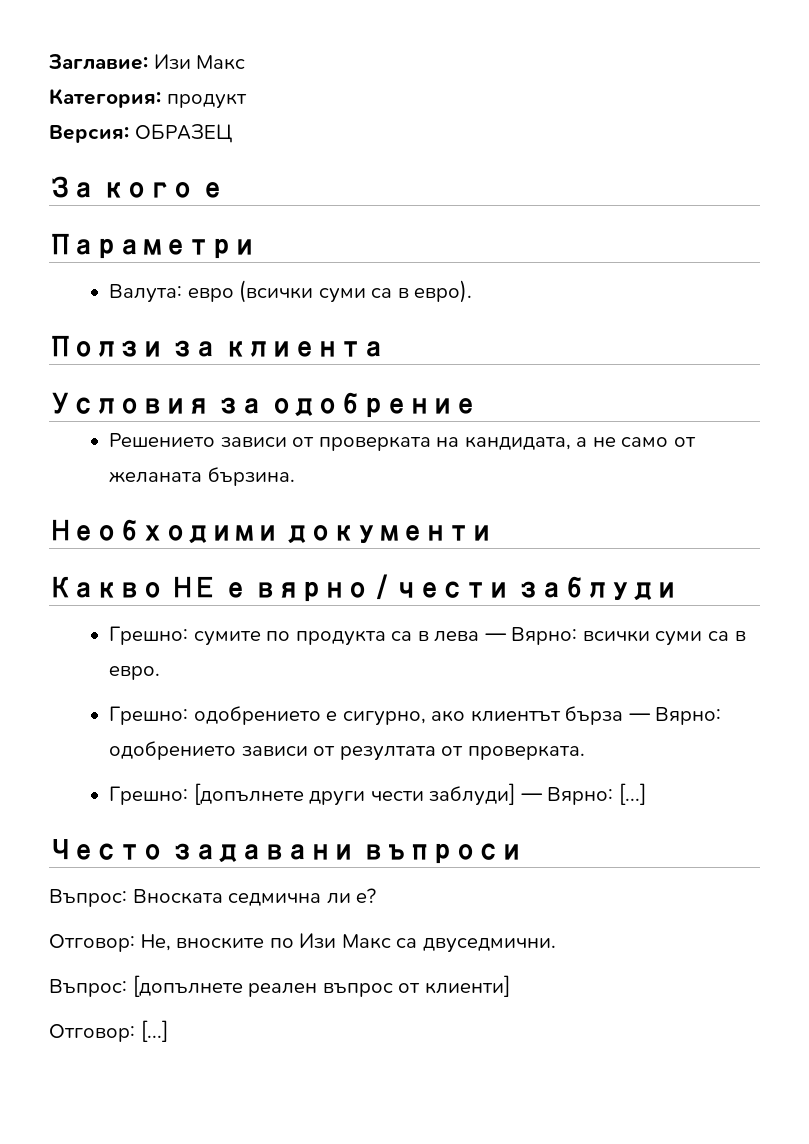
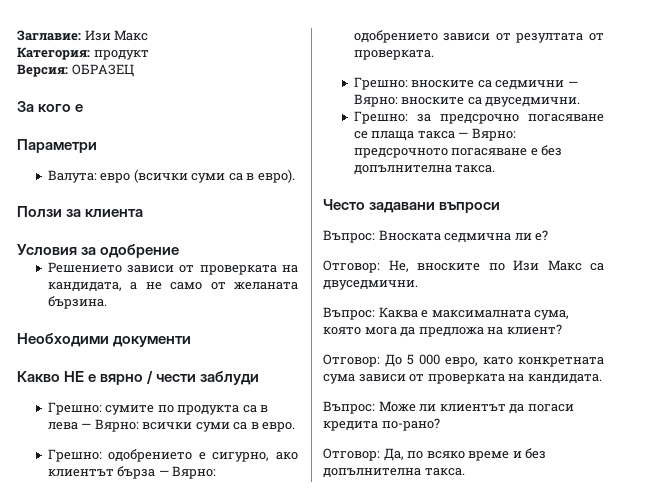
[193,783,646,806] [допълнете други чести заблуди] — Вярно: [...] -> [411,80,578,90] [353,94,581,107] [353,111,604,124] [353,128,516,141] [353,145,563,158] [353,165,496,175] вноските са седмични — Вярно: вноските са двуседмични. // Грешно: за предсрочно погасяване се плаща такса — Вярно: предсрочното погасяване е без допълнителна такса.
[132,975,510,997] [49,1020,168,1042] [допълнете реален въпрос от клиенти] // Отговор: [...] -> [378,307,570,320] [323,324,562,337] [323,354,604,367] [323,374,602,384] [323,401,574,414] [323,418,440,431] [323,448,547,461] [323,468,465,478] Каква е максималната сума, която мога да предложа на клиент? // Отговор: До 5 000 евро, като конкретната сума зависи от проверката на кандидата. // Въпрос: Може ли клиентът да погаси кредита по-рано? // Отговор: Да, по всяко време и без допълнителна такса.

